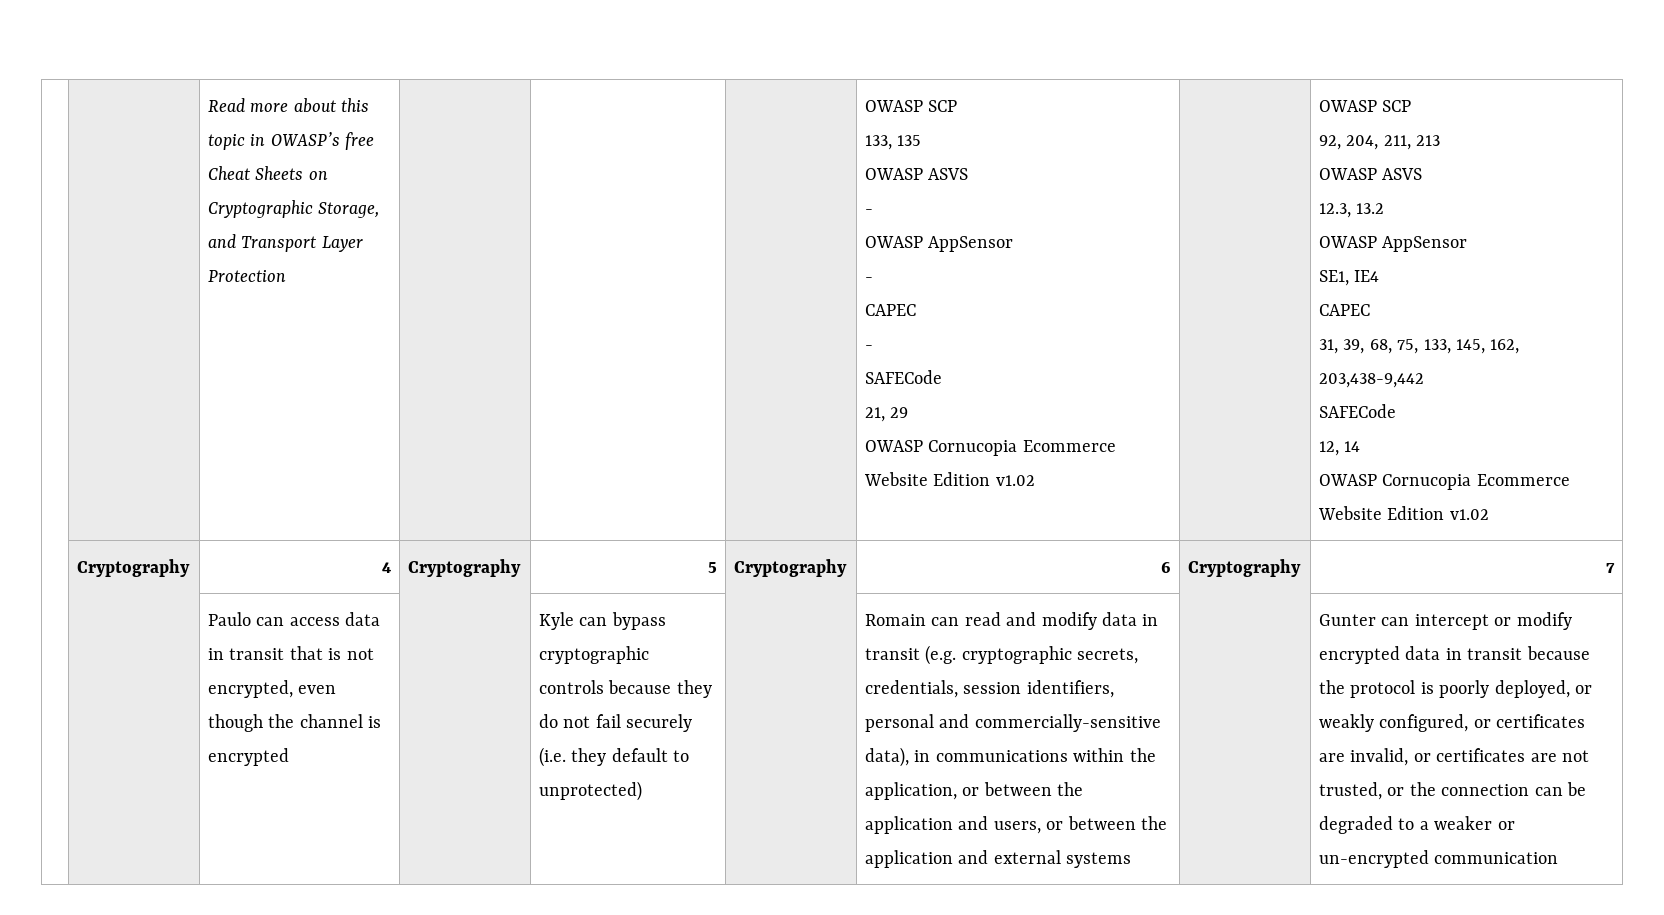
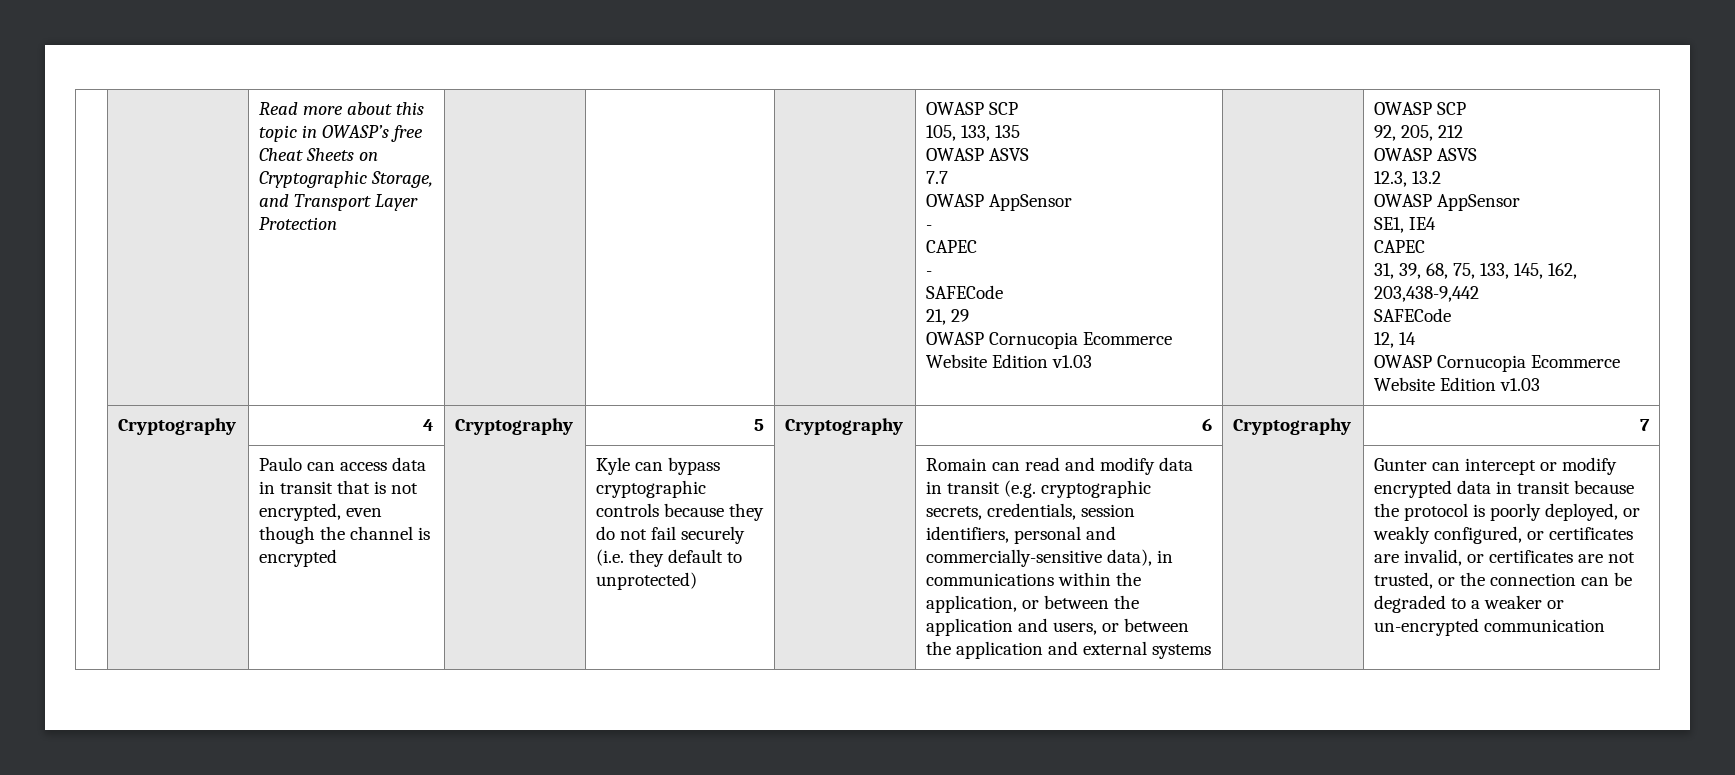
(958, 106) none -> [926,125,957,141] 105,
[864,209,873,214] - -> [926,171,949,184] 7.7
[995,475,1035,486] v1.02 -> [1052,355,1093,368] v1.03
[1346,135,1441,150] 204, 211, 213 -> [1401,125,1464,141] 205, 212
[1449,509,1489,520] v1.02 -> [1500,378,1541,391] v1.03

